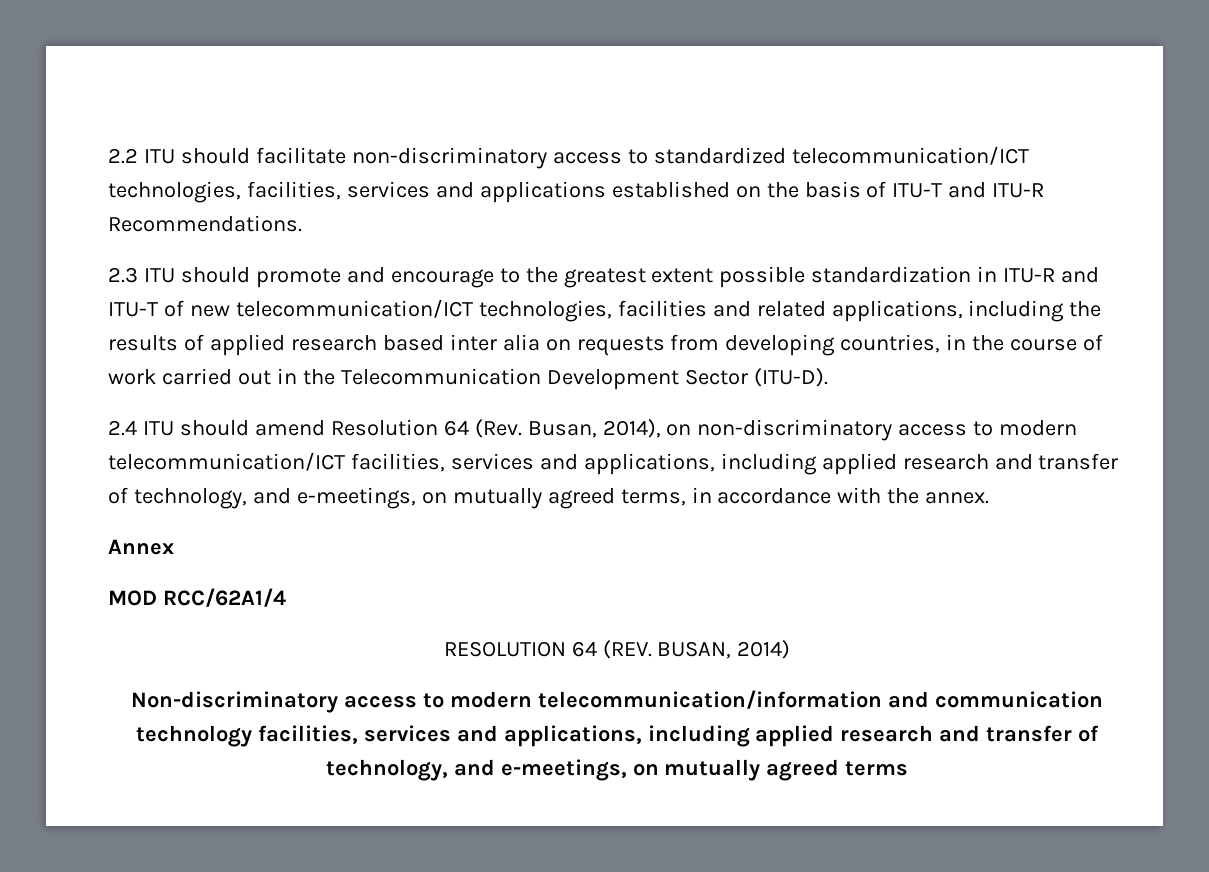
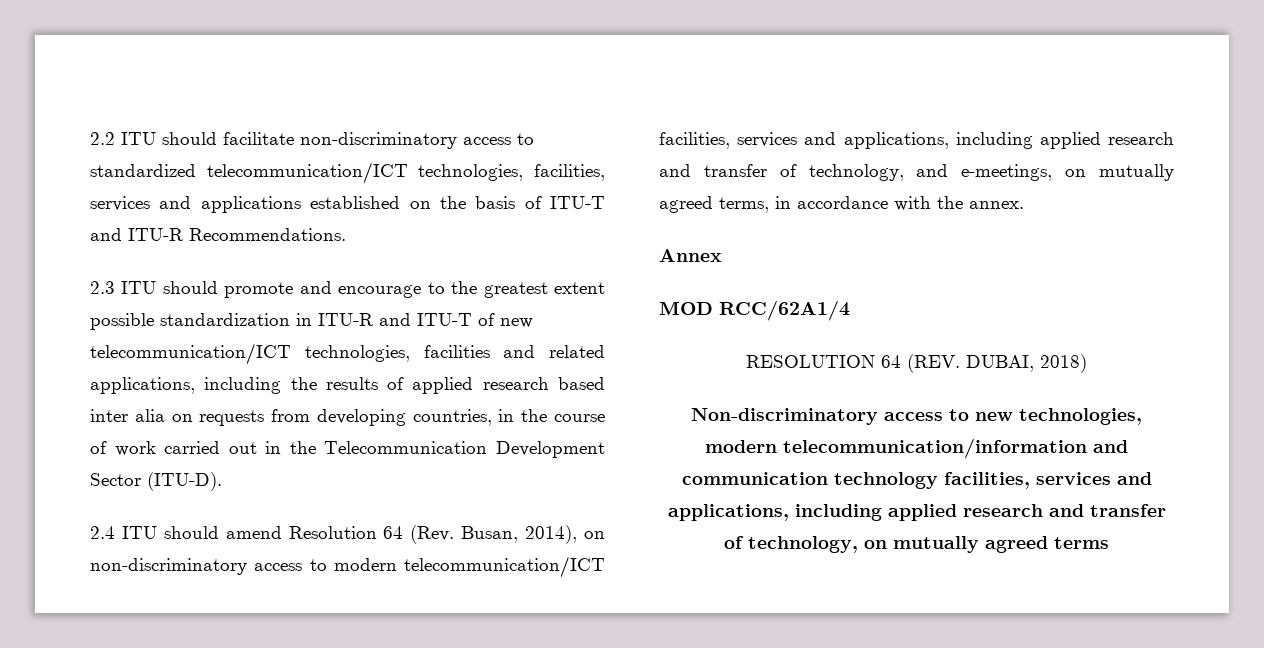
[657,640,791,659] BUSAN, 2014) -> [966,354,1087,373] DUBAI, 2018)
(445, 700) none -> [975,408,1142,425] new technologies,
[453,759,627,781] and e-meetings, -> (858, 544) none

